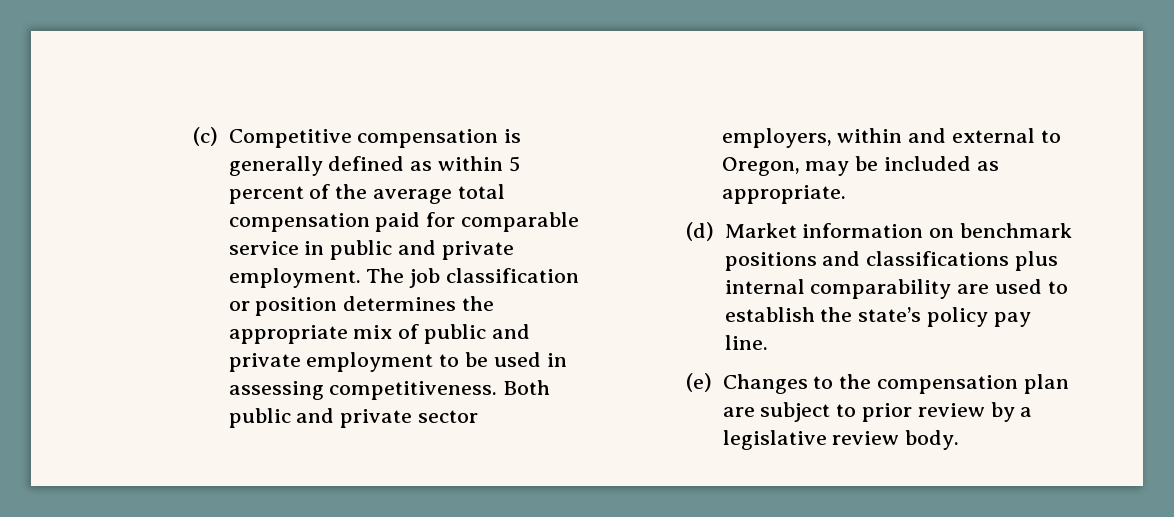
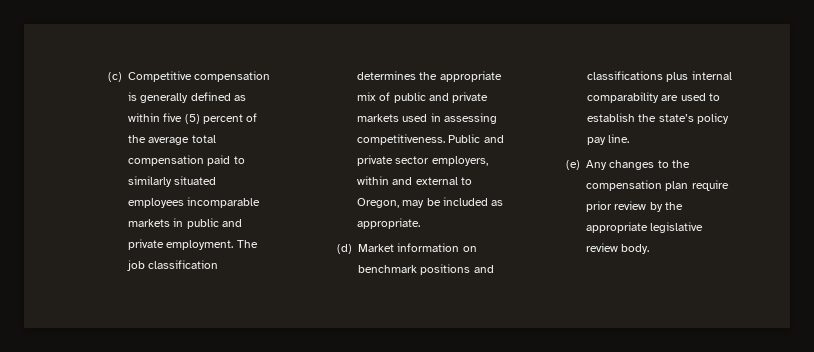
[508,156,520,172] 5 -> [163,113,200,124] five (5)
[426,212,579,232] [228,241,299,255] for comparable service -> [233,156,245,164] [128,176,217,187] [128,197,261,208] [128,219,171,227] to similarly situated employees incomparable markets
[228,297,338,316] or position -> (219, 264) none
[306,352,488,372] employment to be -> [357,114,400,122] markets
[503,380,551,395] [228,408,291,428] Both public -> [448,134,481,143] Public
[722,374,808,394] Changes -> [586,160,655,170] Any changes
[722,402,857,422] are subject to -> [691,180,729,191] require
[1020,407,1033,417] a -> [664,202,683,210] [586,222,649,233] the appropriate

